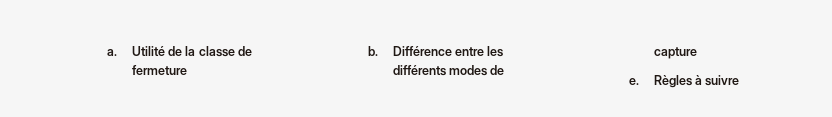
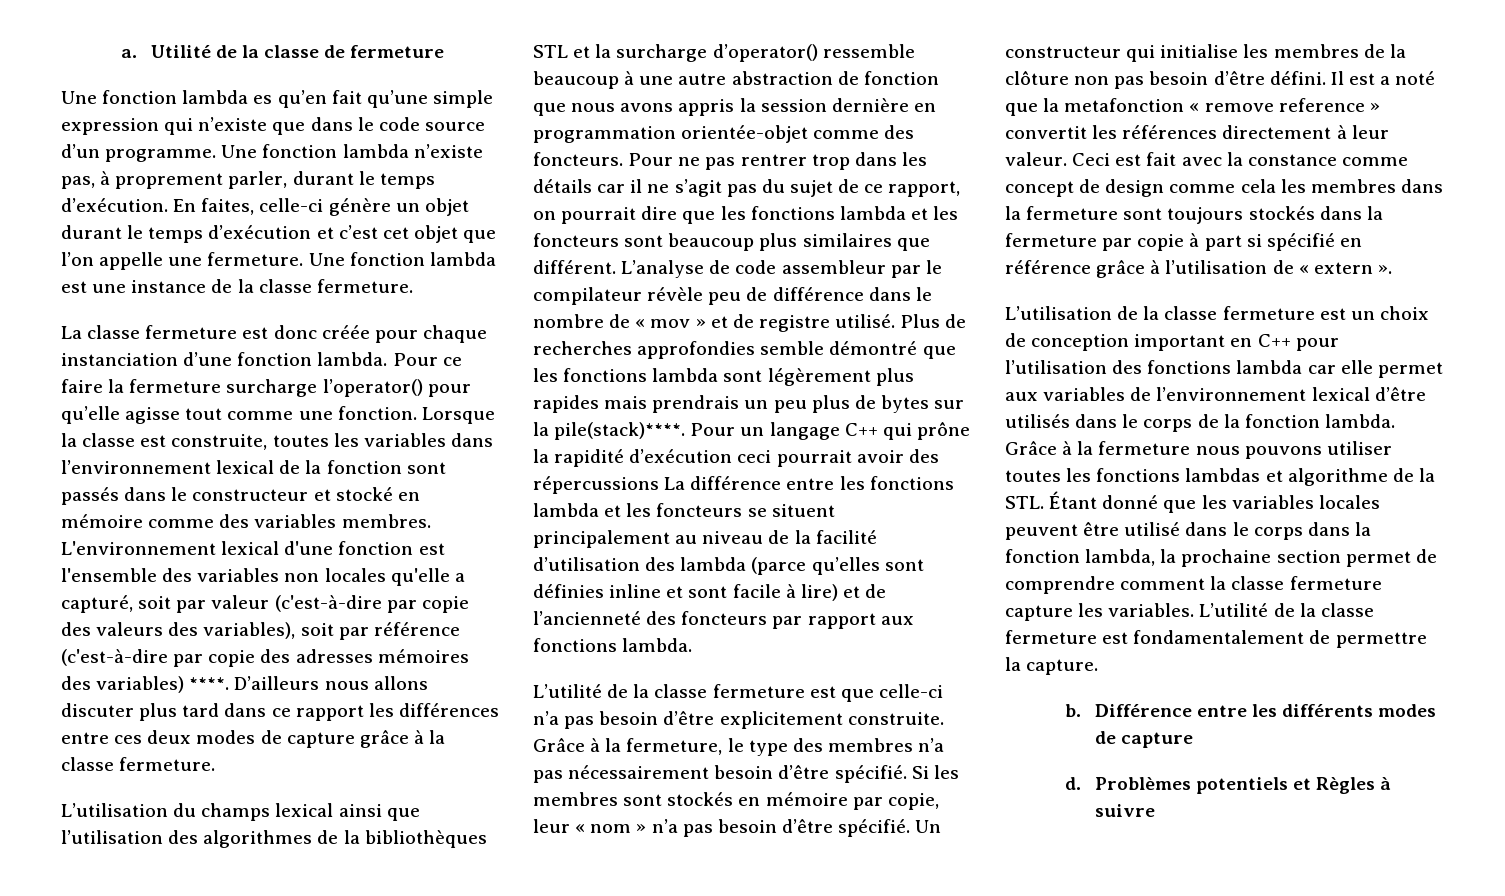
(187, 70) none -> [61,90,493,108] [61,117,485,135] [61,144,483,162] [61,171,435,189] [61,198,469,216] [61,225,497,243] [61,252,496,270] [61,279,413,293] [61,325,487,343] [61,352,462,366] [61,379,471,397] [61,406,495,424] [61,433,493,450] [61,460,446,474] [61,487,420,505] [61,514,431,528] [61,541,445,555] [61,568,465,586] [61,595,469,613] [61,622,460,640] [61,649,469,667] [61,676,428,693] [61,703,499,721] [61,730,446,748] [61,757,216,771] [61,803,420,821] [61,830,487,848] [533,44,915,62] [533,71,939,89] [533,98,936,116] [533,125,915,143] [533,152,927,170] [533,179,961,197] [533,206,959,224] [533,233,930,251] [533,260,942,278] [533,287,932,305] [533,314,967,332] [533,341,956,359] [533,368,914,386] [533,395,965,413] [533,422,970,440] [533,449,939,467] [533,476,954,494] [533,503,835,517] [533,530,877,548] [533,557,924,575] [533,584,887,601] [533,611,914,629] [533,638,693,652] [533,684,943,702] [533,711,944,729] [533,738,945,756] [533,765,959,783] [533,792,939,810] [533,819,942,837] [1005,44,1406,62] [1005,71,1436,89] [1005,98,1380,116] [1005,125,1389,139] [1005,152,1408,166] [1005,179,1443,197] [1005,206,1383,224] [1005,233,1362,251] [1005,260,1392,278] [1005,306,1429,320] [1005,333,1339,351] [1005,360,1443,378] [1005,387,1426,401] [1005,414,1395,432] [1005,441,1392,459] [1005,468,1435,486] [1005,491,1380,513] [1005,522,1371,540] [1005,549,1437,567] [1005,576,1382,594] [1005,603,1374,621] [1005,630,1427,648] [1005,657,1099,675] // Une fonction lambda es qu’en fait qu’une simple expression qui n’existe que dans le code source d’un programme. Une fonction lambda n’existe pas, à proprement parler, durant le temps d’exécution. En faites, celle-ci génère un objet durant le temps d’exécution et c’est cet objet que l’on appelle une fermeture. Une fonction lambda est une instance de la classe fermeture. // La classe fermeture est donc créée pour chaque instanciation d’une fonction lambda. Pour ce faire la fermeture surcharge l’operator() pour qu’elle agisse tout comme une fonction. Lorsque la classe est construite, toutes les variables dans l’environnement lexical de la fonction sont passés dans le constructeur et stocké en mémoire comme des variables membres. L'environnement lexical d'une fonction est l'ensemble des variables non locales qu'elle a capturé, soit par valeur (c'est-à-dire par copie des valeurs des variables), soit par référence (c'est-à-dire par copie des adresses mémoires des variables) ****. D’ailleurs nous allons discuter plus tard dans ce rapport les différences entre ces deux modes de capture grâce à la classe fermeture. // L’utilisation du champs lexical ainsi que l’utilisation des algorithmes de la bibliothèques STL et la surcharge d’operator() ressemble beaucoup à une autre abstraction de fonction que nous avons appris la session dernière en programmation orientée-objet comme des foncteurs. Pour ne pas rentrer trop dans les détails car il ne s’agit pas du sujet de ce rapport, on pourrait dire que les fonctions lambda et les foncteurs sont beaucoup plus similaires que différent. L’analyse de code assembleur par le compilateur révèle peu de différence dans le nombre de « mov » et de registre utilisé. Plus de recherches approfondies semble démontré que les fonctions lambda sont légèrement plus rapides mais prendrais un peu plus de bytes sur la pile(stack)****. Pour un langage C++ qui prône la rapidité d’exécution ceci pourrait avoir des répercussions La différence entre les fonctions lambda et les foncteurs se situent principalement au niveau de la facilité d’utilisation des lambda (parce qu’elles sont définies inline et sont facile à lire) et de l’ancienneté des foncteurs par rapport aux fonctions lambda. // L’utilité de la classe fermeture est que celle-ci n’a pas besoin d’être explicitement construite. Grâce à la fermeture, le type des membres n’a pas nécessairement besoin d’être spécifié. Si les membres sont stockés en mémoire par copie, leur « nom » n’a pas besoin d’être spécifié. Un constructeur qui initialise les membres de la clôture non pas besoin d’être défini. Il est a noté que la metafonction « remove reference » convertit les références directement à leur valeur. Ceci est fait avec la constance comme concept de design comme cela les membres dans la fermeture sont toujours stockés dans la fermeture par copie à part si spécifié en référence grâce à l’utilisation de « extern ». // L’utilisation de la classe fermeture est un choix de conception important en C++ pour l’utilisation des fonctions lambda car elle permet aux variables de l’environnement lexical d’être utilisés dans le corps de la fonction lambda. Grâce à la fermeture nous pouvons utiliser toutes les fonctions lambdas et algorithme de la STL. Étant donné que les variables locales peuvent être utilisé dans le corps dans la fonction lambda, la prochaine section permet de comprendre comment la classe fermeture capture les variables. L’utilité de la classe fermeture est fondamentalement de permettre la capture.
[628,78,639,85] e. -> [1064,777,1311,794] d. Problèmes potentiels et

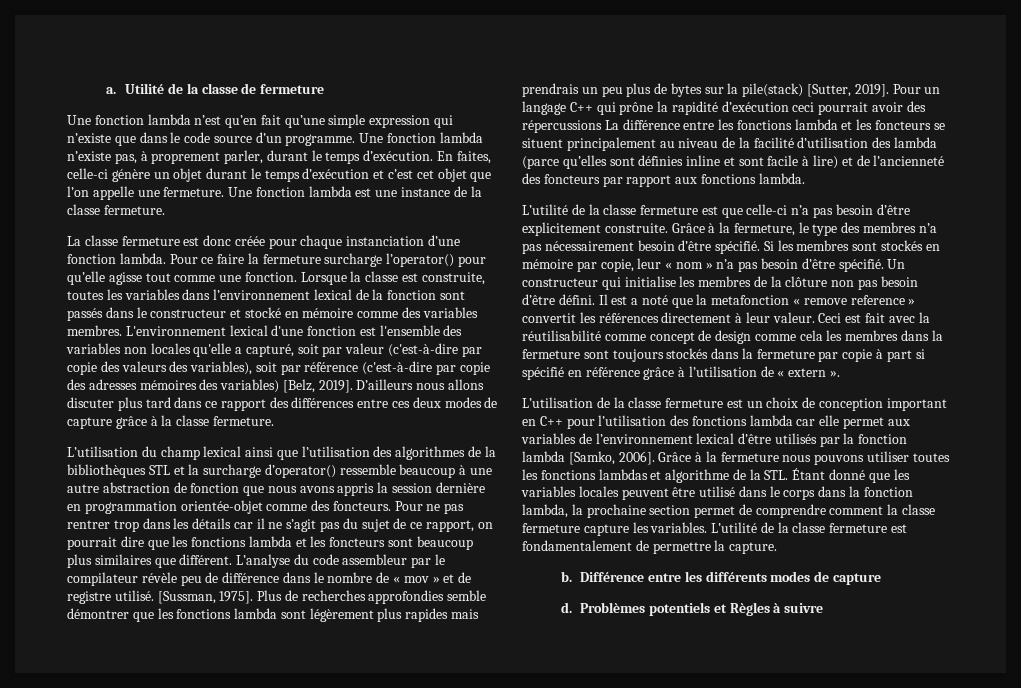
[253,95,273,104] es -> [194,115,222,125] n’est
[189,677,230,690] ****. -> [282,379,353,393] [Belz, 2019].
[368,703,394,717] les -> [269,397,289,408] des
[201,803,271,821] champs -> [160,446,200,460] champ
[709,260,731,274] de -> [293,554,309,565] du
(896, 321) none -> [157,591,254,604] [Sussman, 1975].
[829,341,918,355] démontré -> [67,608,129,619] démontrer
[554,422,686,440] pile(stack)****. -> [742,83,889,97] pile(stack) [Sutter, 2019].
[1247,154,1337,166] constance -> [522,330,601,341] réutilisabilité
[1075,414,1395,432] dans le corps de la fonction lambda. -> [819,433,908,447] [522,451,655,465] par la fonction lambda [Samko, 2006].

